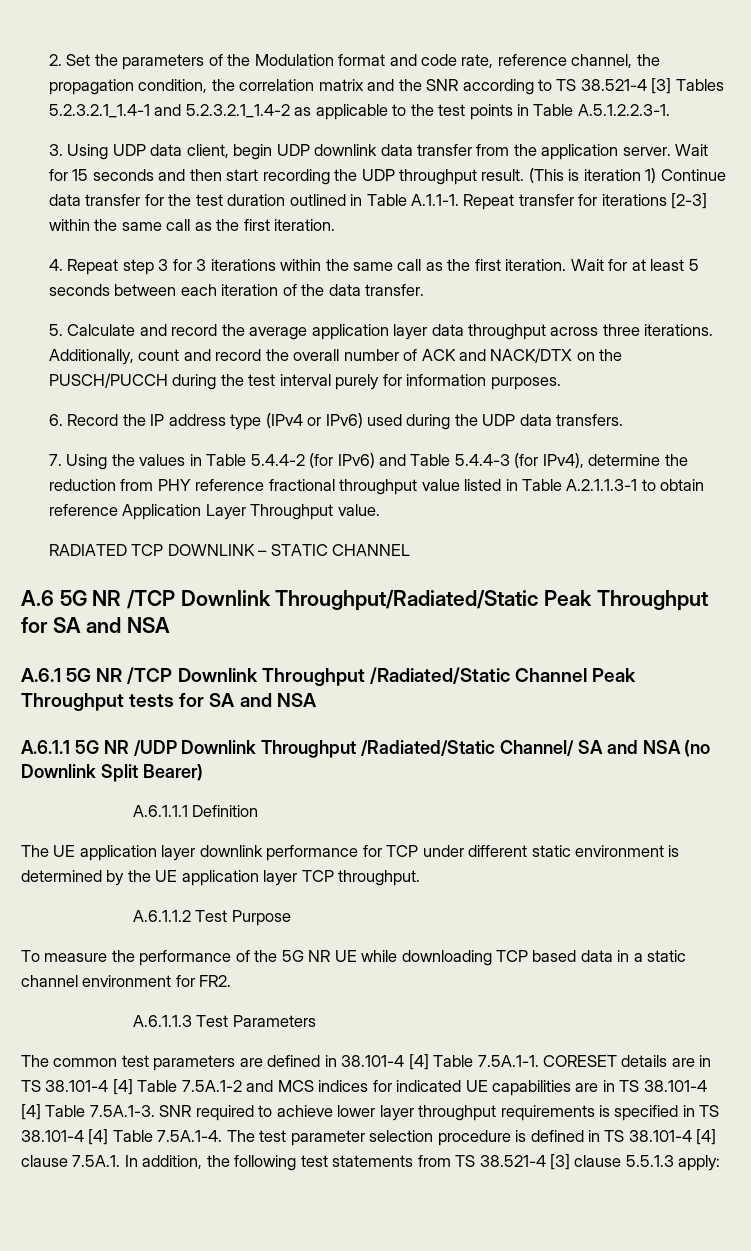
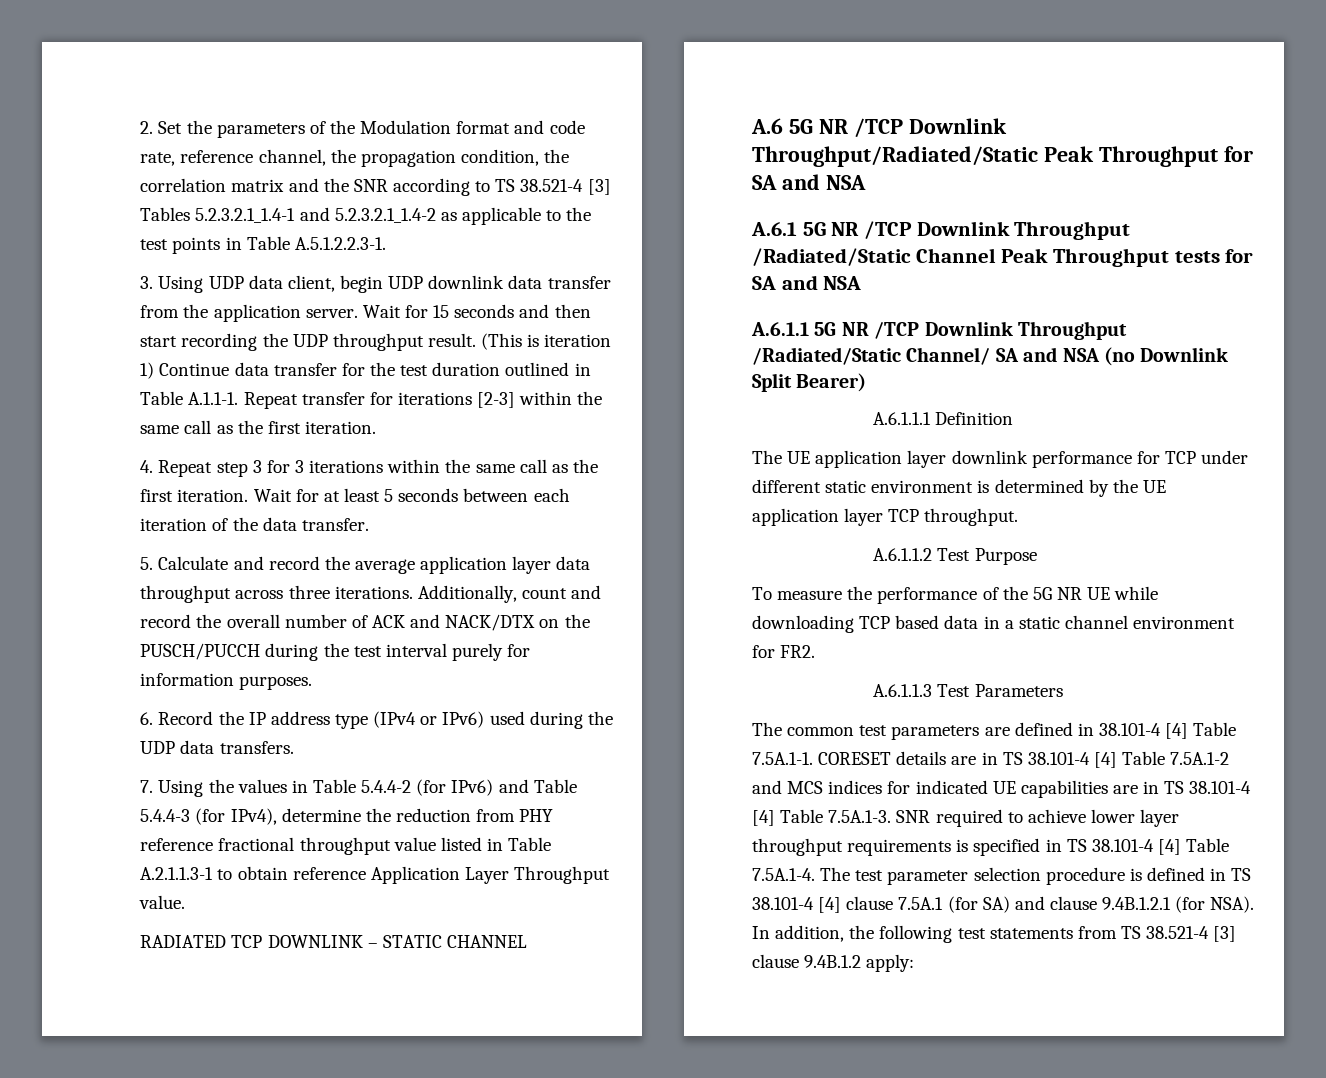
[133,740,177,756] /UDP -> [874,322,920,339] /TCP
[72,1155,121,1167] 7.5A.1. -> [898,896,1255,913] 7.5A.1 (for SA) and clause 9.4B.1.2.1 (for NSA).
[625,1155,674,1167] 5.5.1.3 -> [804,955,862,968] 9.4B.1.2

